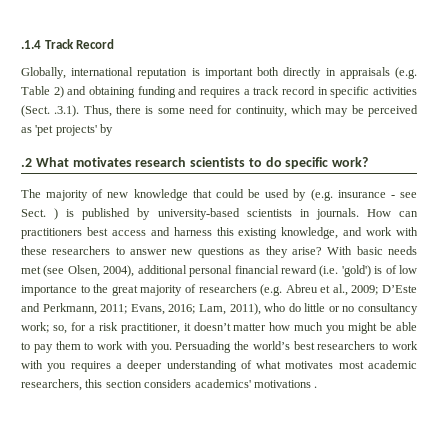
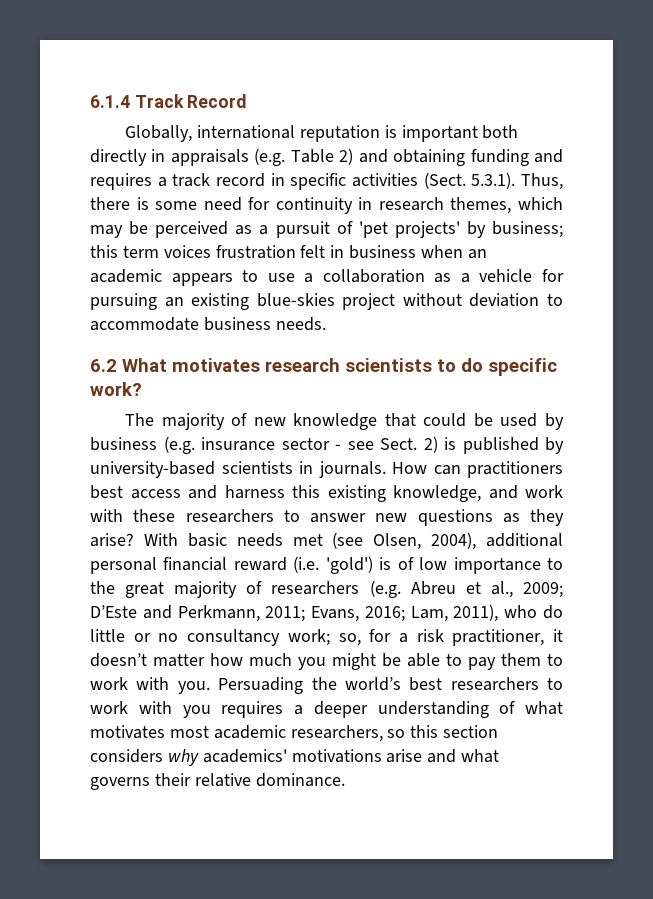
[21,40,41,49] .1.4 -> [90,95,130,108] 6.1.4
[54,105,80,117] .3.1). -> [471,172,516,189] 5.3.1).
[235,106,287,117] continuity, -> [275,197,512,214] continuity in research themes,
(32, 130) none -> [259,221,353,238] a pursuit of
[21,158,32,167] // .2 -> [492,221,563,238] [90,245,487,259] [90,269,564,286] [90,293,563,310] [90,317,326,331] [90,359,117,372] business; this term voices frustration felt in business when an academic appears to use a collaboration as a vehicle for pursuing an existing blue-skies project without deviation to accommodate business needs. // 6.2
(307, 195) none -> [90,437,157,451] business
(386, 194) none -> [281,438,330,450] sector
[54,208,59,220] ) -> [423,436,438,453] 2)
(82, 385) none -> [387,729,406,738] so
(192, 383) none -> [167,749,199,766] why
[314,386,318,388] . -> [386,749,500,763] [90,773,345,790] arise and what governs their relative dominance.

